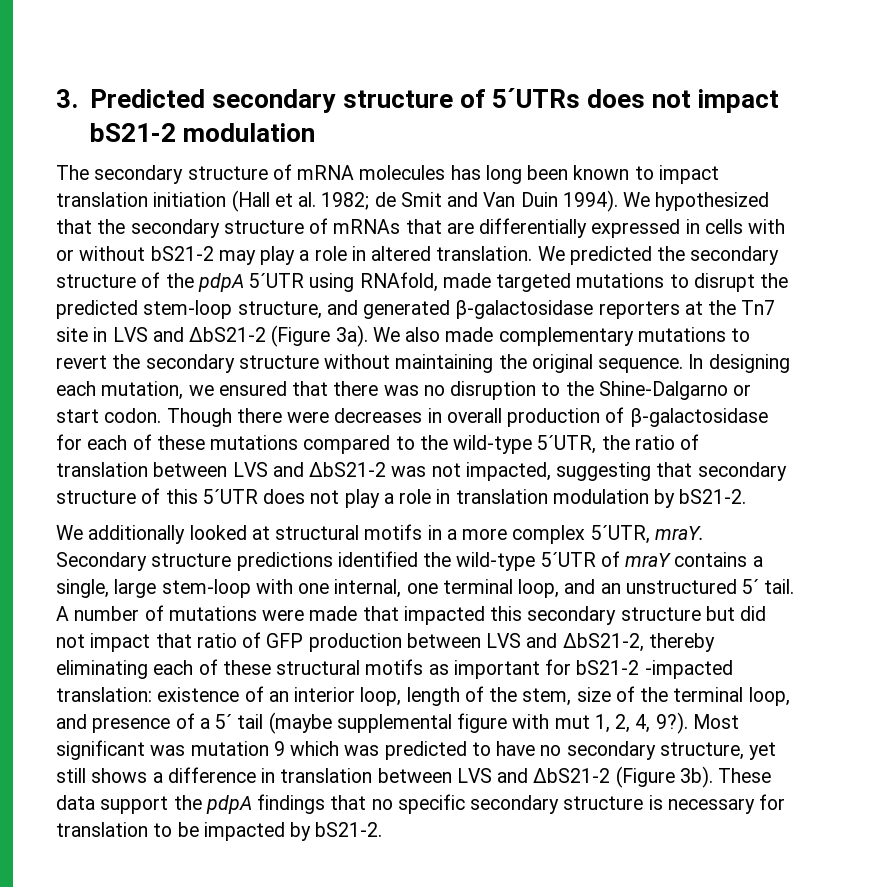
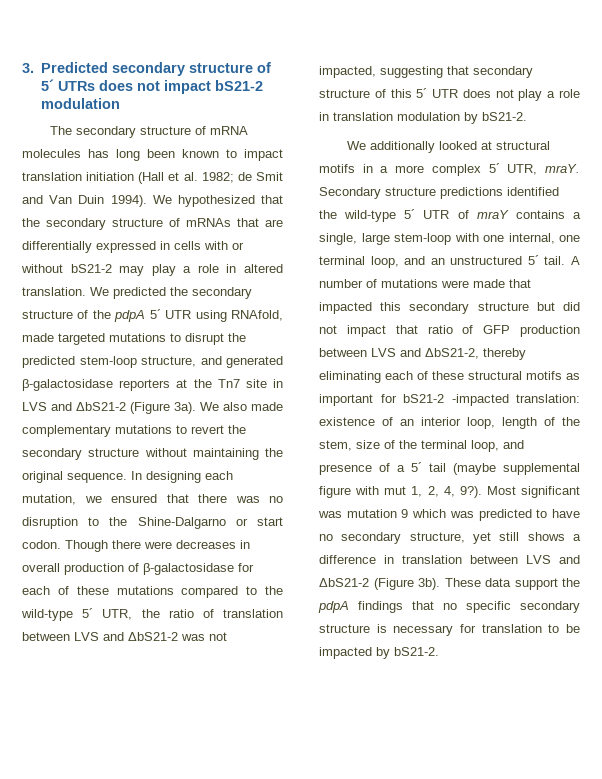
[491,88,580,108] 5´UTRs -> [40,79,95,91] 5´ UTRs
[249,273,305,288] 5´UTR -> [149,309,192,319] 5´ UTR
[537,435,597,454] 5´UTR, -> [82,608,133,620] 5´ UTR,
[202,489,258,504] 5´UTR -> [416,88,459,98] 5´ UTR
[590,525,650,544] 5´UTR, -> [488,163,538,175] 5´ UTR,
[540,552,596,567] 5´UTR -> [404,209,450,219] 5´ UTR

